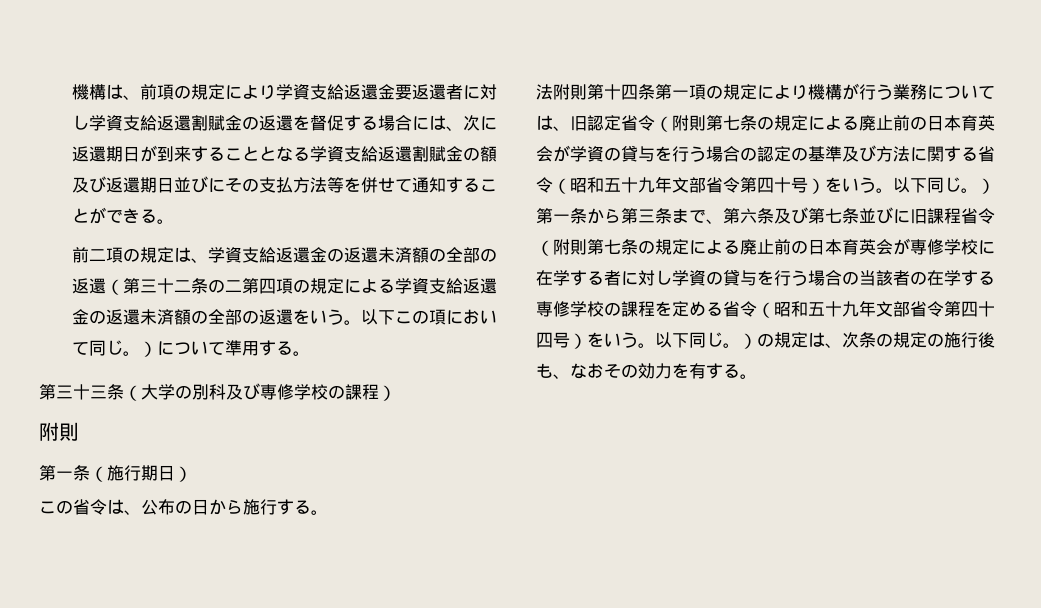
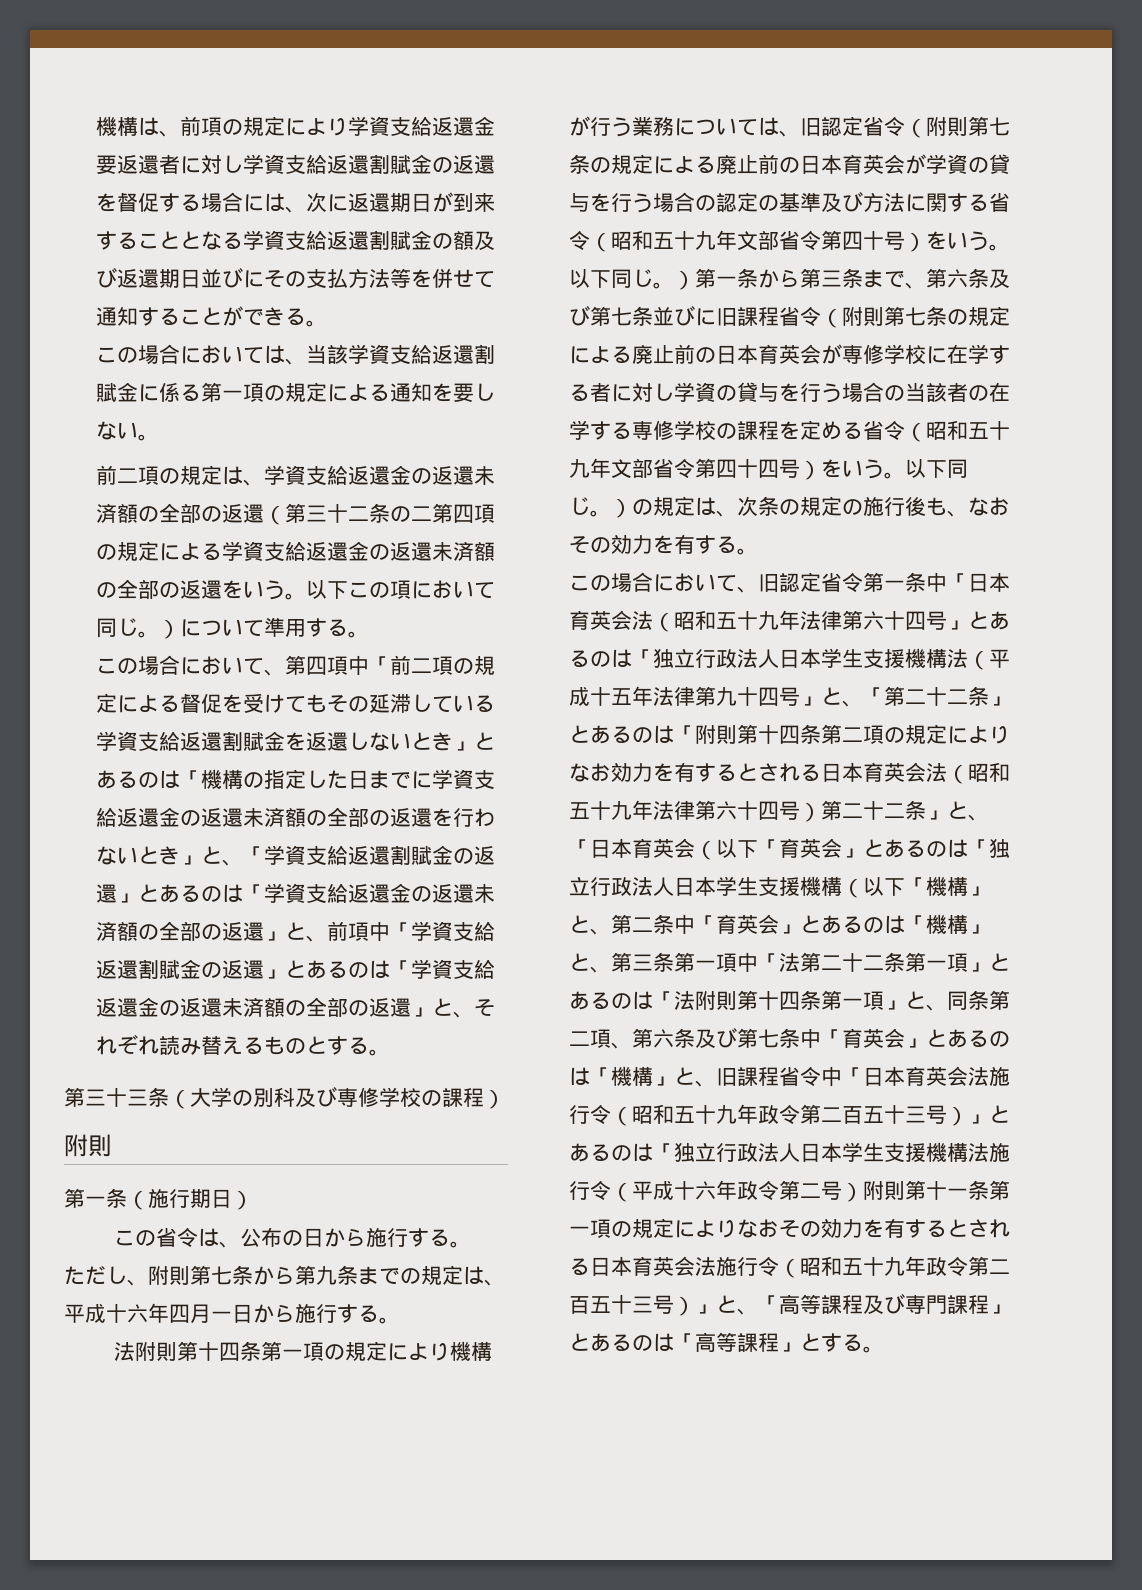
(175, 221) none -> [96,344,496,365] [96,382,496,402] [96,421,160,441] // この場合においては、当該学資支給返還割賦金に係る第一項の規定による通知を要しない。
(311, 353) none -> [96,655,496,676] [96,693,496,713] [96,731,496,751] [96,769,496,789] [96,807,496,827] [96,845,496,866] [96,883,496,903] [96,921,496,942] [96,959,496,979] [96,997,496,1018] [96,1034,391,1056] // この場合において、第四項中「前二項の規定による督促を受けてもその延滞している学資支給返還割賦金を返還しないとき」とあるのは「機構の指定した日までに学資支給返還金の返還未済額の全部の返還を行わないとき」と、「学資支給返還割賦金の返還」とあるのは「学資支給返還金の返還未済額の全部の返還」と、前項中「学資支給返還割賦金の返還」とあるのは「学資支給返還金の返還未済額の全部の返還」と、それぞれ読み替えるものとする。
(328, 512) none -> [64,1265,505,1286] [64,1303,400,1324] // ただし、附則第七条から第九条までの規定は、平成十六年四月一日から施行する。
(757, 376) none -> [569,572,1010,593] [569,610,1010,632] [569,648,1010,670] [569,686,1010,707] [569,724,1010,744] [569,762,1010,784] [569,800,989,822] [569,838,1010,860] [569,876,989,898] [569,914,989,935] [569,952,1010,973] [569,990,1010,1011] [569,1028,1010,1049] [569,1066,1010,1087] [569,1104,1010,1126] [569,1142,1010,1162] [569,1180,1010,1202] [569,1218,1010,1238] [569,1256,1010,1278] [569,1294,1010,1316] [569,1332,884,1353] // この場合において、旧認定省令第一条中「日本育英会法（昭和五十九年法律第六十四号」とあるのは「独立行政法人日本学生支援機構法（平成十五年法律第九十四号」と、「第二十二条」とあるのは「附則第十四条第二項の規定によりなお効力を有するとされる日本育英会法（昭和五十九年法律第六十四号）第二十二条」と、「日本育英会（以下「育英会」とあるのは「独立行政法人日本学生支援機構（以下「機構」と、第二条中「育英会」とあるのは「機構」と、第三条第一項中「法第二十二条第一項」とあるのは「法附則第十四条第一項」と、同条第二項、第六条及び第七条中「育英会」とあるのは「機構」と、旧課程省令中「日本育英会法施行令（昭和五十九年政令第二百五十三号）」とあるのは「独立行政法人日本学生支援機構法施行令（平成十六年政令第二号）附則第十一条第一項の規定によりなおその効力を有するとされる日本育英会法施行令（昭和五十九年政令第二百五十三号）」と、「高等課程及び専門課程」とあるのは「高等課程」とする。

